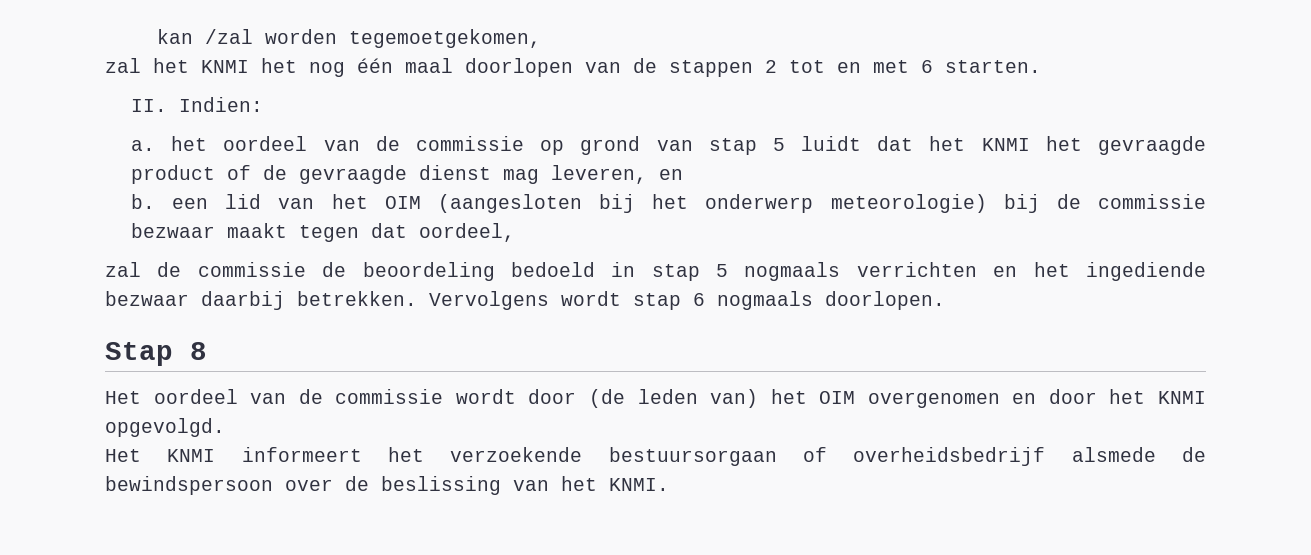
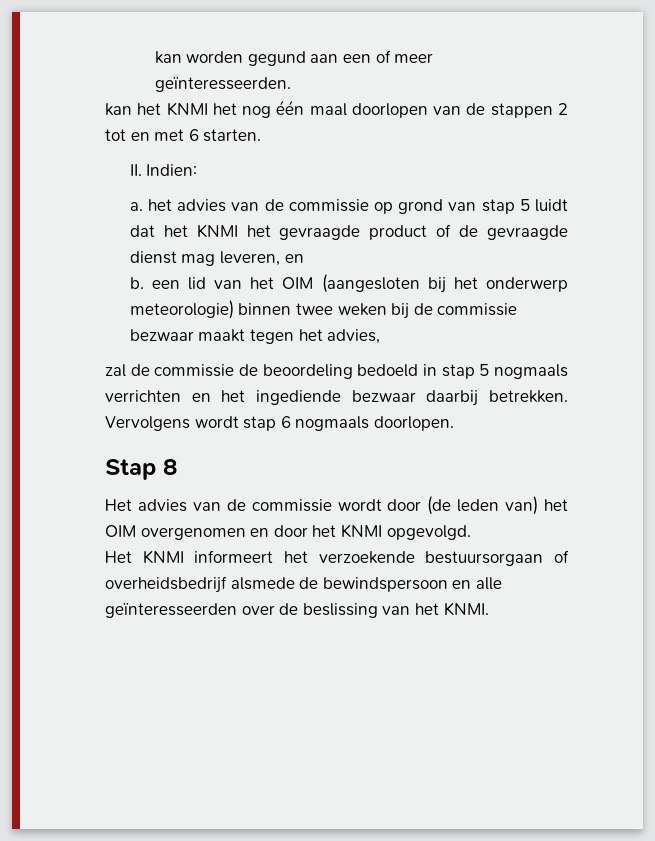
[156,29,541,48] [105,58,141,73] kan /zal worden tegemoetgekomen, // zal -> [154,50,434,66] [154,77,291,92] [105,103,132,116] kan worden gegund aan een of meer geïnteresseerden. // kan
[223,136,308,151] oordeel -> [177,199,227,212] advies
(987, 203) none -> [238,303,387,316] binnen twee weken
[370,223,515,242] dat oordeel, -> [298,329,381,344] het advies,
[153,389,238,404] oordeel -> [137,499,187,512] advies
(273, 485) none -> [452,577,502,590] [105,603,237,618] en alle geïnteresseerden

